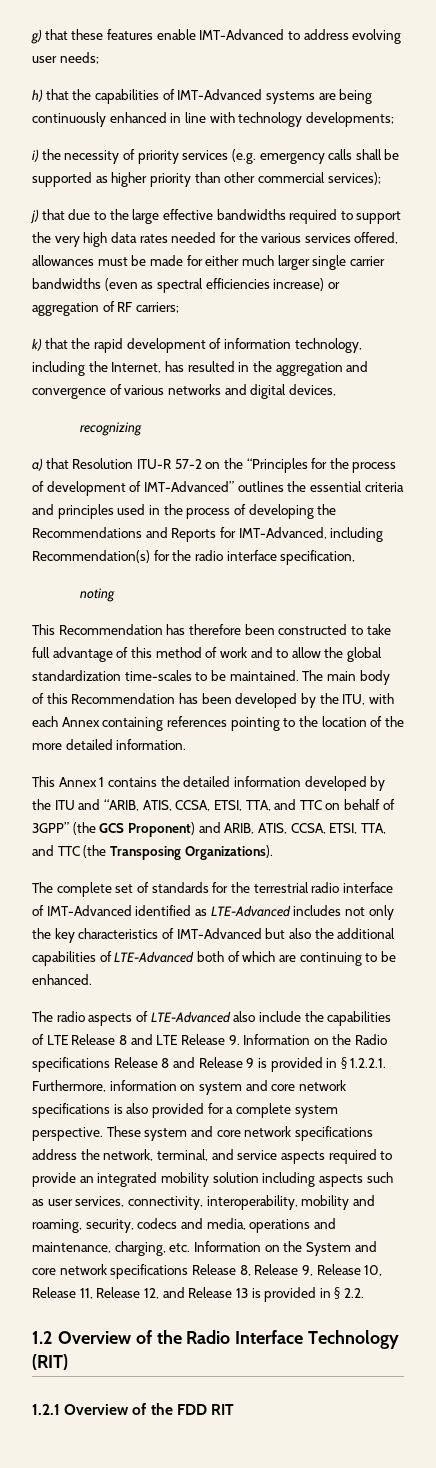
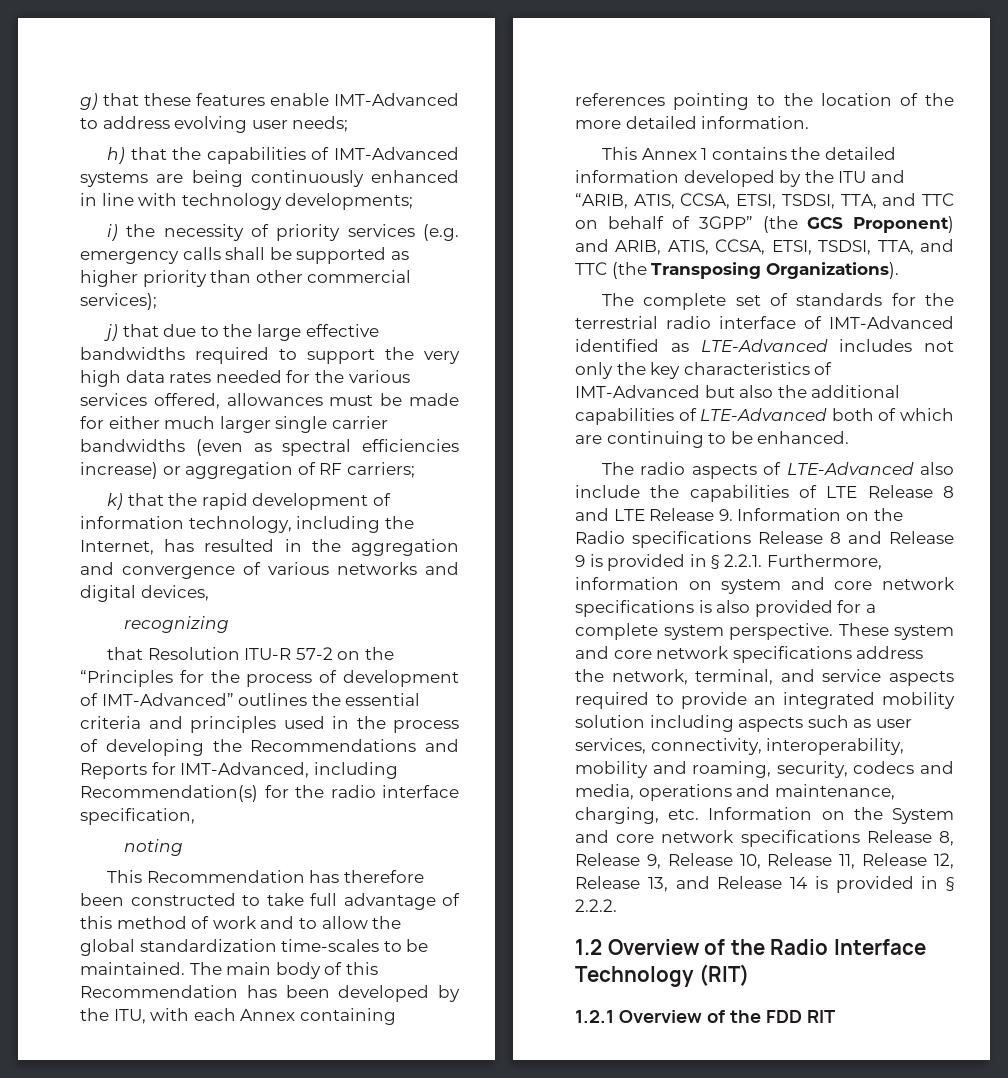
[32,458,43,471] a) -> (229, 624) none
(242, 805) none -> [781,194,835,209] TSDSI,
(358, 828) none -> [818,240,872,255] TSDSI,
[350,1058,387,1068] 1.2.2.1. -> [723,554,762,567] 2.2.1.
[162,1287,365,1302] and Release 13 is provided in § 2.2. -> [575,876,954,893] [575,899,617,912] Release 13, and Release 14 is provided in § 2.2.2.

